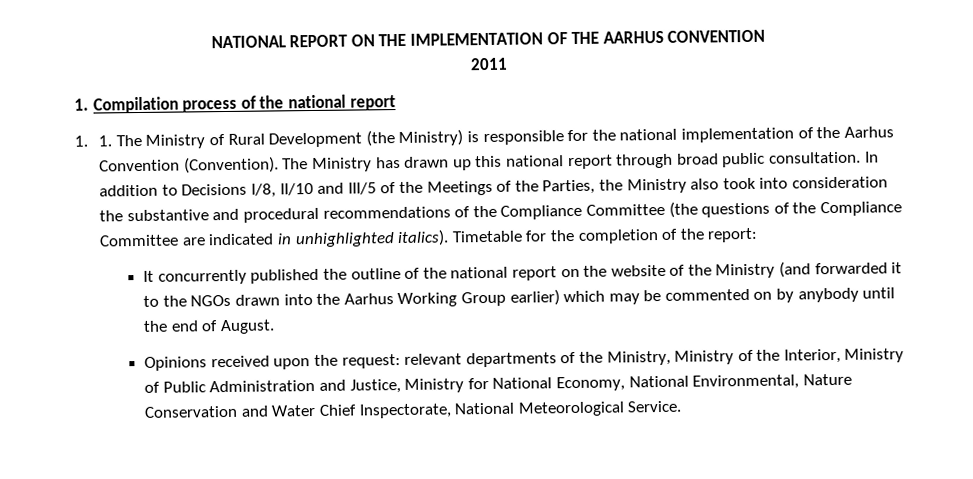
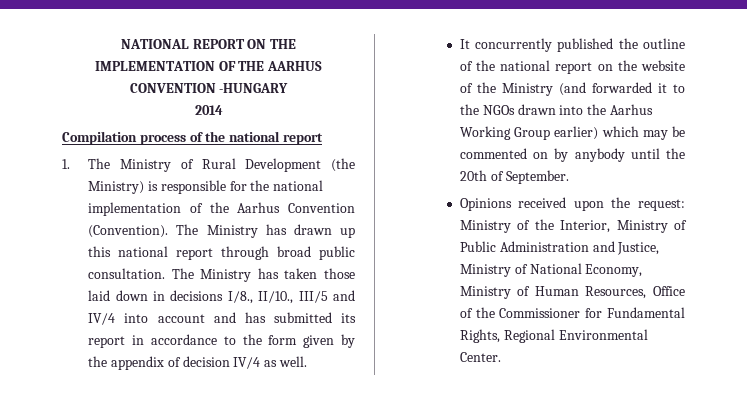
[469,57,508,71] [74,98,89,111] // 2011 // 1. -> [219,83,289,93] [194,105,223,115] -HUNGARY // 2014 //
[98,135,113,147] 1. -> (70, 164) none
[864,151,879,163] [99,176,888,198] [99,201,902,223] [99,227,759,248] In addition to Decisions I/8, II/10 and III/5 of the Meetings of the Parties, the Ministry also took into consideration the substantive and procedural recommendations of the Compliance Committee (the questions of the Compliance Committee are indicated in unhighlighted italics). Timetable for the completion of the report: -> [171,268,355,282] [88,290,355,304] [88,312,356,325] [88,334,355,348] [88,356,307,370] The Ministry has taken those laid down in decisions I/8., II/10., III/5 and IV/4 into account and has submitted its report in accordance to the form given by the appendix of decision IV/4 as well.
[170,319,275,335] end of August. -> [459,170,569,184] 20th of September.
[404,350,671,368] relevant departments of the Ministry, -> (685, 205) none
[467,377,489,390] for -> [514,264,528,274] of
[628,373,852,390] [144,400,682,419] National Environmental, Nature Conservation and Water Chief Inspectorate, National Meteorological Service. -> [459,286,685,299] [459,307,685,318] [459,329,648,343] [459,352,501,362] Ministry of Human Resources, Office of the Commissioner for Fundamental Rights, Regional Environmental Center.

